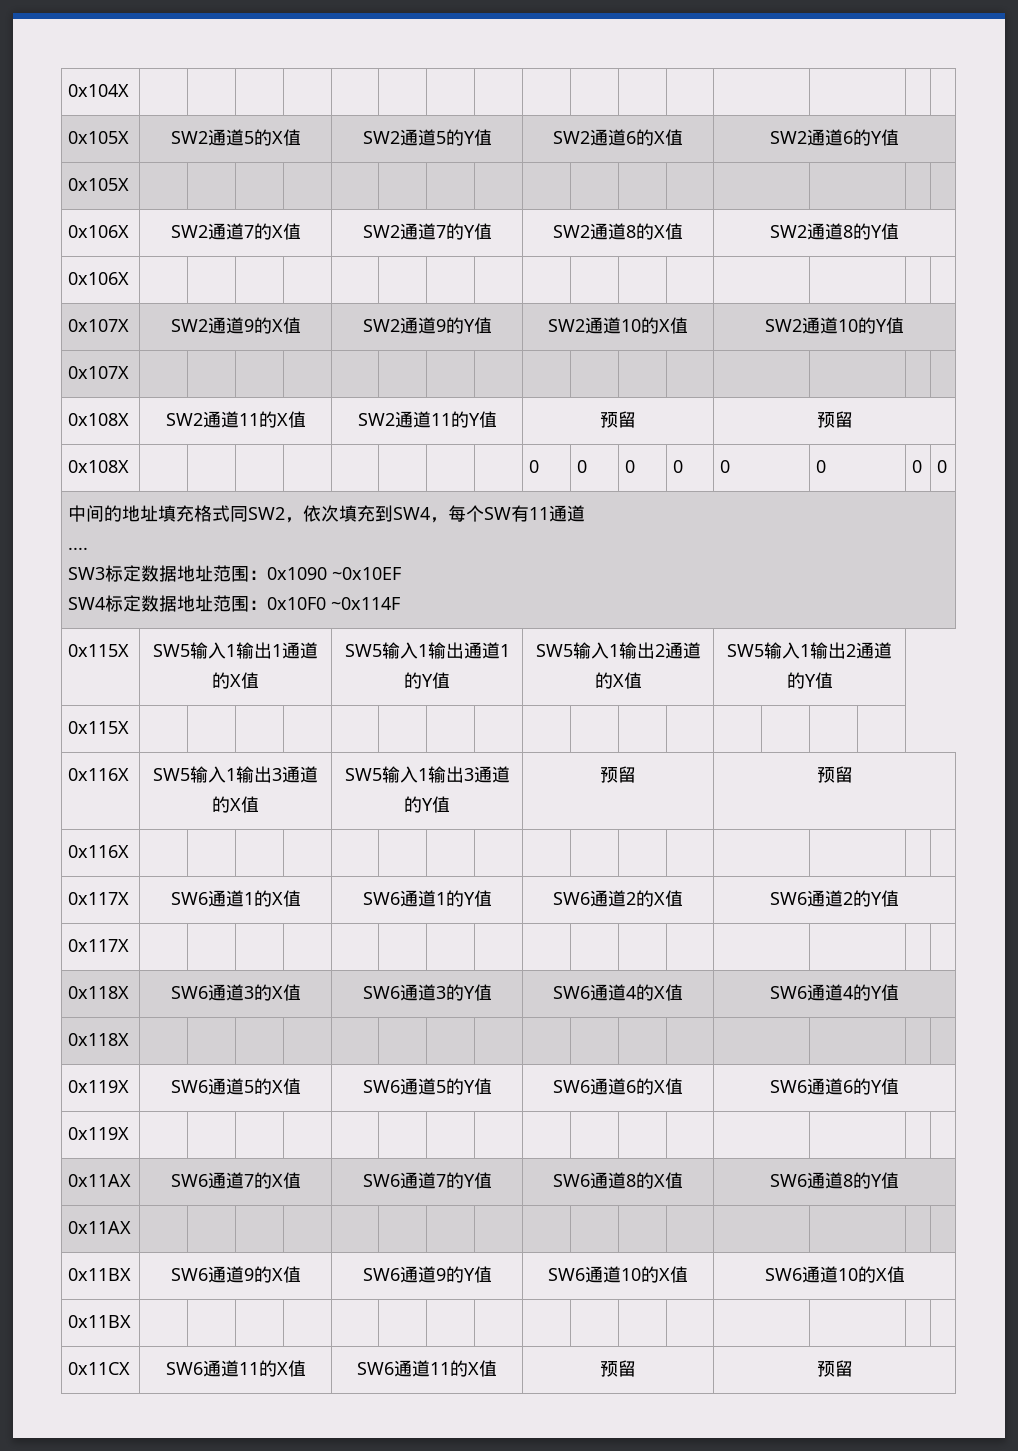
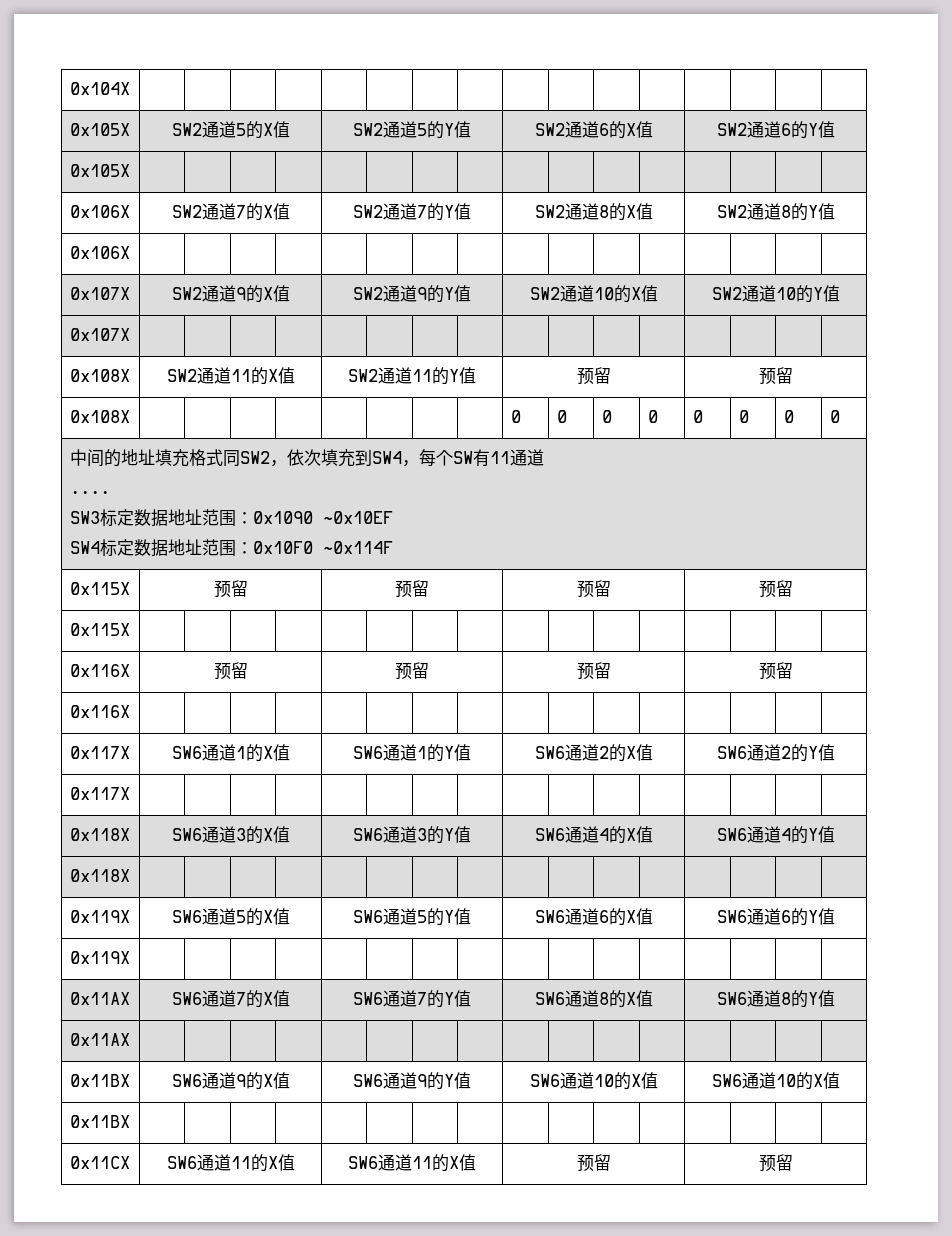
[153,642,318,659] [211,672,259,689] [344,642,510,659] [404,672,450,689] [535,642,701,659] [594,672,642,689] [727,642,892,659] [786,672,833,689] [68,721,130,734] [68,768,130,781] [153,766,318,783] [211,796,259,813] [344,766,510,783] [404,796,450,813] SW5输入1输出1通道的X值 | SW5输入1输出通道1的Y值 | SW5输入1输出2通道的X值 | SW5输入1输出2通道的Y值 // 0x115X | | | | | | | | | | | | | | | | // 0x116X | SW5输入1输出3通道的X值 | SW5输入1输出3通道的Y值 -> [213,580,248,598] [395,580,429,598] [576,580,611,598] [758,580,793,598] [69,623,130,636] [69,664,130,677] [213,662,248,680] [395,662,429,680] 预留 | 预留 | 预留 | 预留 // 0x115X | | | | | | | | | | | | | | | | // 0x116X | 预留 | 预留

